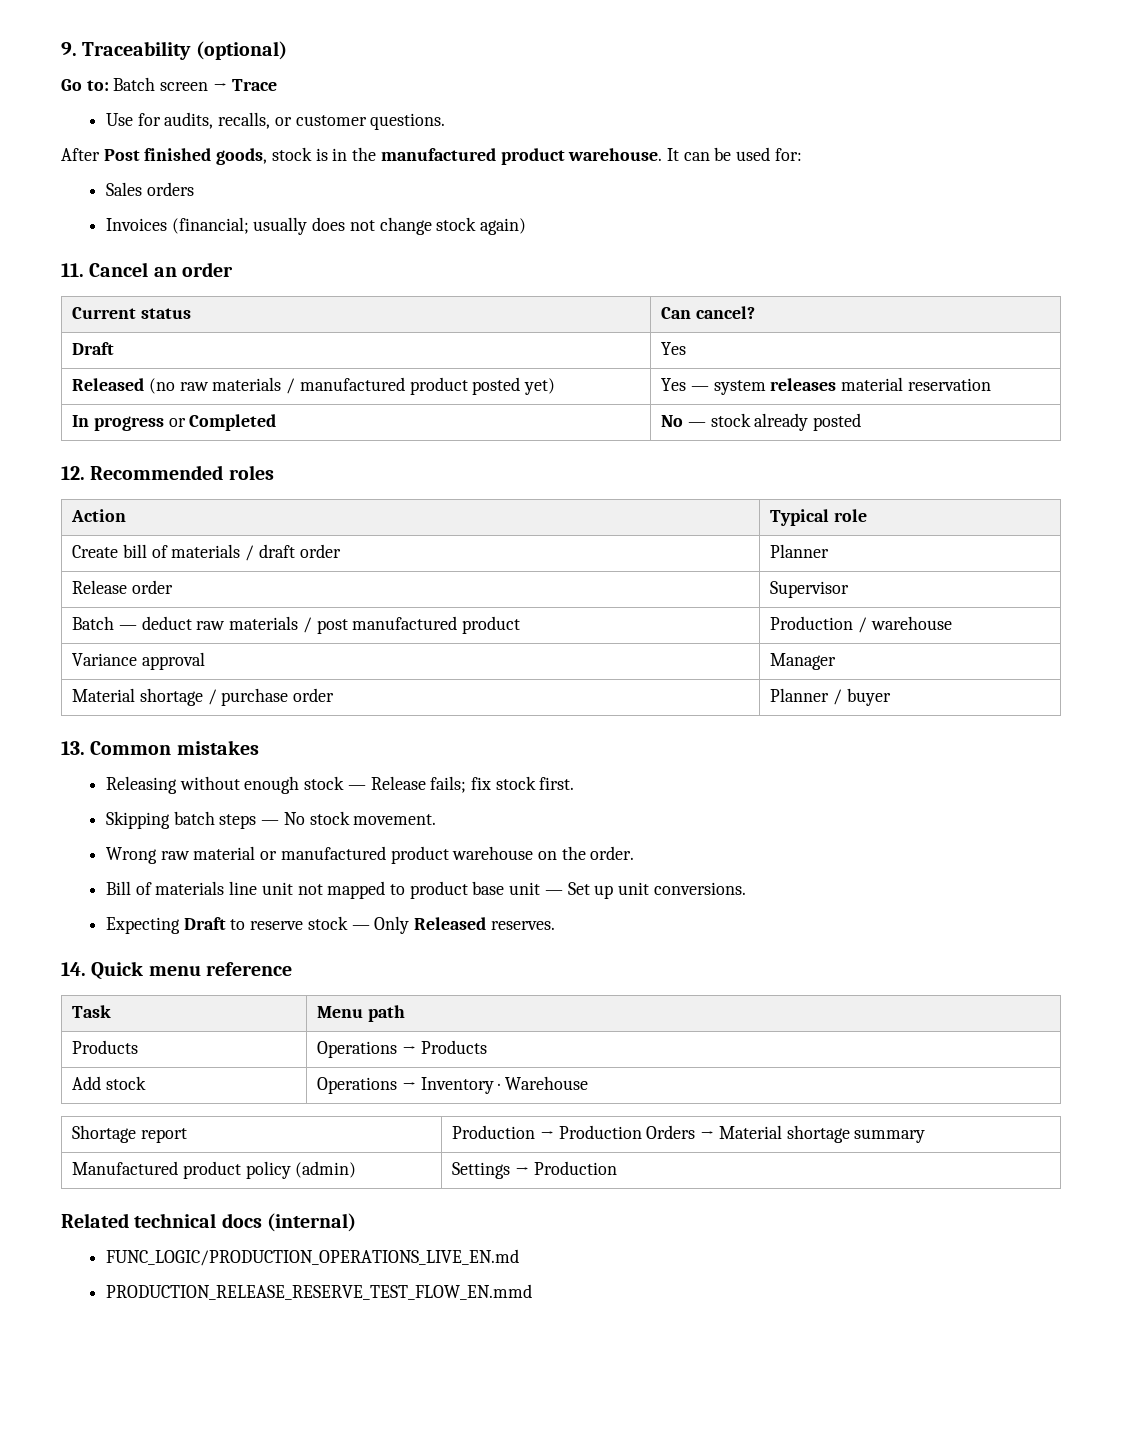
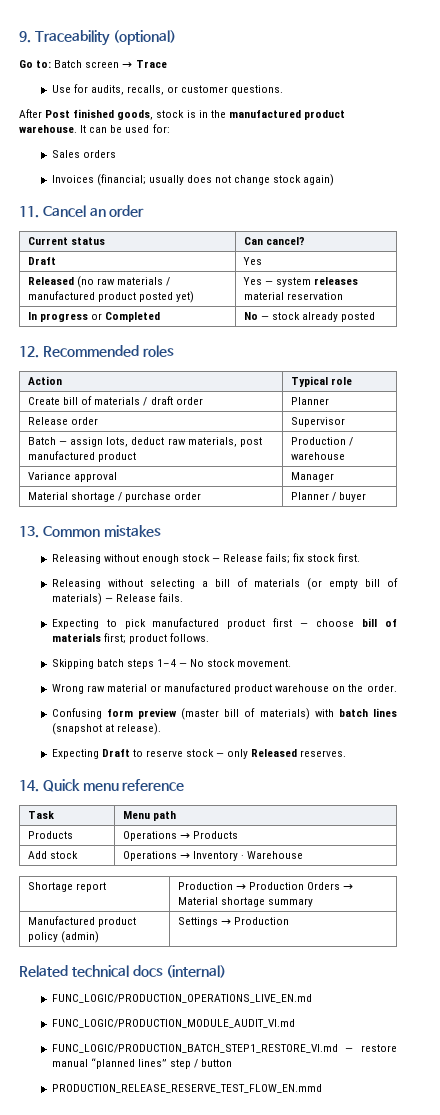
[141,616,312,633] deduct raw materials / -> [70,437,237,447] assign lots, deduct raw materials,
(575, 783) none -> [51,578,398,590] [51,593,183,605] [51,618,397,629] [51,633,209,644] // Releasing without selecting a bill of materials (or empty bill of materials) — Release fails. // Expecting to pick manufactured product first — choose bill of materials first; product follows.
(257, 821) none -> [156,659,176,667] 1–4
[105,881,746,899] Bill of materials line unit not mapped to product base unit — Set up unit conversions. -> [51,708,397,720] [51,723,161,735] Confusing form preview (master bill of materials) with batch lines (snapshot at release).
[374,916,410,934] Only -> [227,749,249,759] only
(519, 1257) none -> [51,1019,295,1028] [51,1044,398,1053] [51,1058,233,1069] // FUNC_LOGIC/PRODUCTION_MODULE_AUDIT_VI.md // FUNC_LOGIC/PRODUCTION_BATCH_STEP1_RESTORE_VI.md — restore manual “planned lines” step / button

